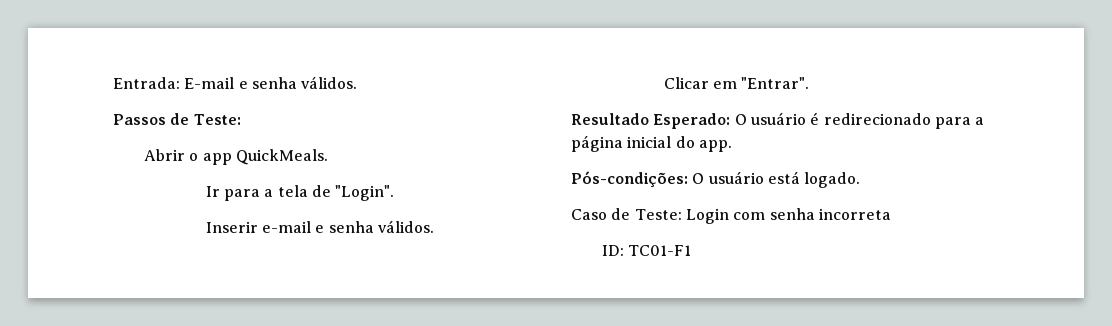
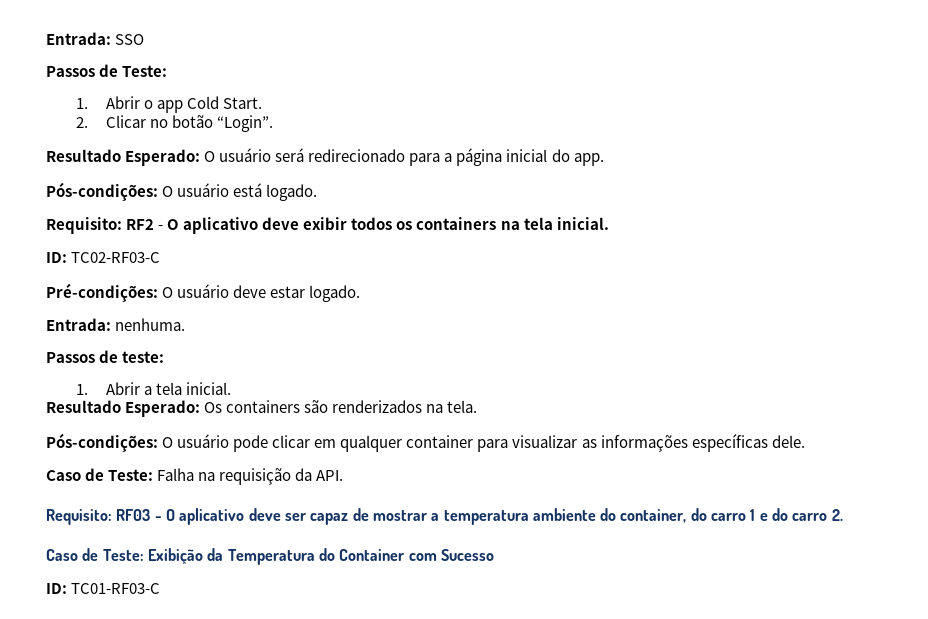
[113,76,358,89] Entrada: E-mail e senha válidos. -> [46,32,145,45] Entrada: SSO
(241, 119) none -> [75,98,88,109] 1.
[235,149,328,165] [205,185,395,201] [205,220,435,233] [663,77,810,89] QuickMeals. // Ir para a tela de "Login". // Inserir e-mail e senha válidos. // Clicar em "Entrar". -> [186,96,262,109] [75,115,273,132] Cold Start. // 2. Clicar no botão “Login”.
[810,112,820,125] é -> [275,148,305,162] será
[571,208,891,224] [601,245,692,256] Caso de Teste: Login com senha incorreta // ID: TC01-F1 -> [46,217,609,234] [46,252,161,263] [46,283,361,302] [46,318,186,331] [46,350,165,363] [75,382,231,395] [46,400,478,417] [46,433,805,452] [46,468,344,485] [46,508,843,525] [46,548,494,565] [46,583,161,594] Requisito: RF2 - O aplicativo deve exibir todos os containers na tela inicial. // ID: TC02-RF03-C // Pré-condições: O usuário deve estar logado. // Entrada: nenhuma. // Passos de teste: // 1. Abrir a tela inicial. // Resultado Esperado: Os containers são renderizados na tela. // Pós-condições: O usuário pode clicar em qualquer container para visualizar as informações específicas dele. // Caso de Teste: Falha na requisição da API. // Requisito: RF03 - O aplicativo deve ser capaz de mostrar a temperatura ambiente do container, do carro 1 e do carro 2. // Caso de Teste: Exibição da Temperatura do Container com Sucesso // ID: TC01-RF03-C

